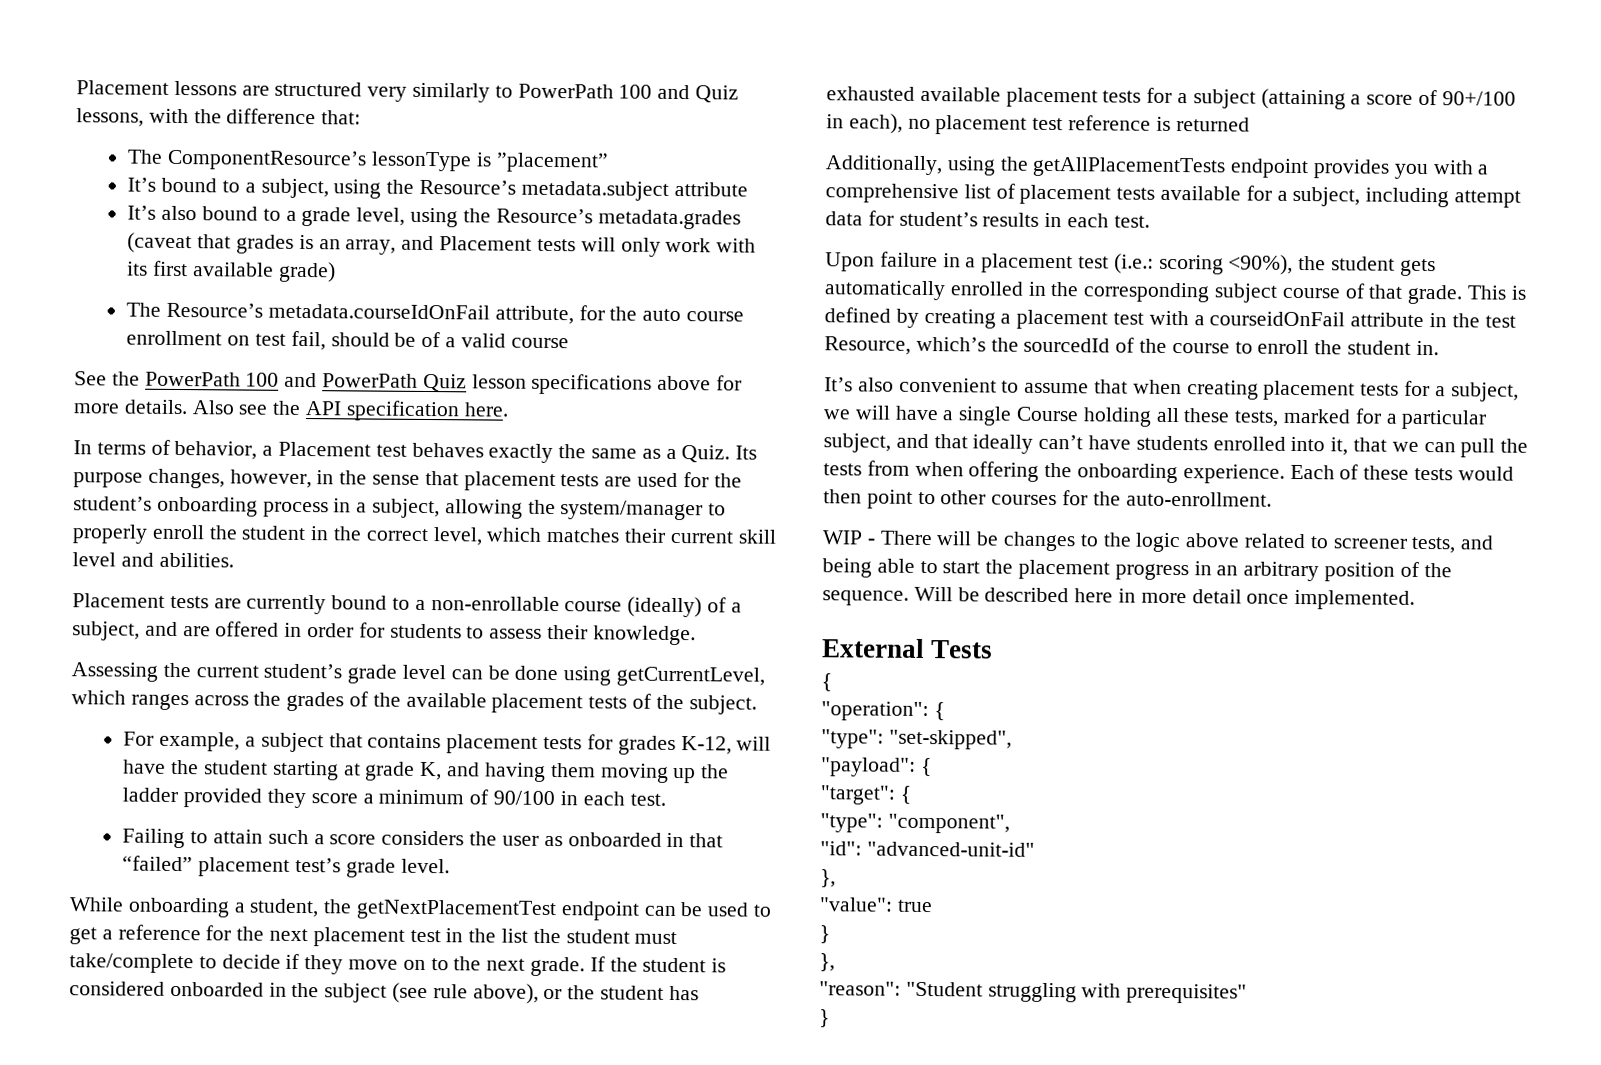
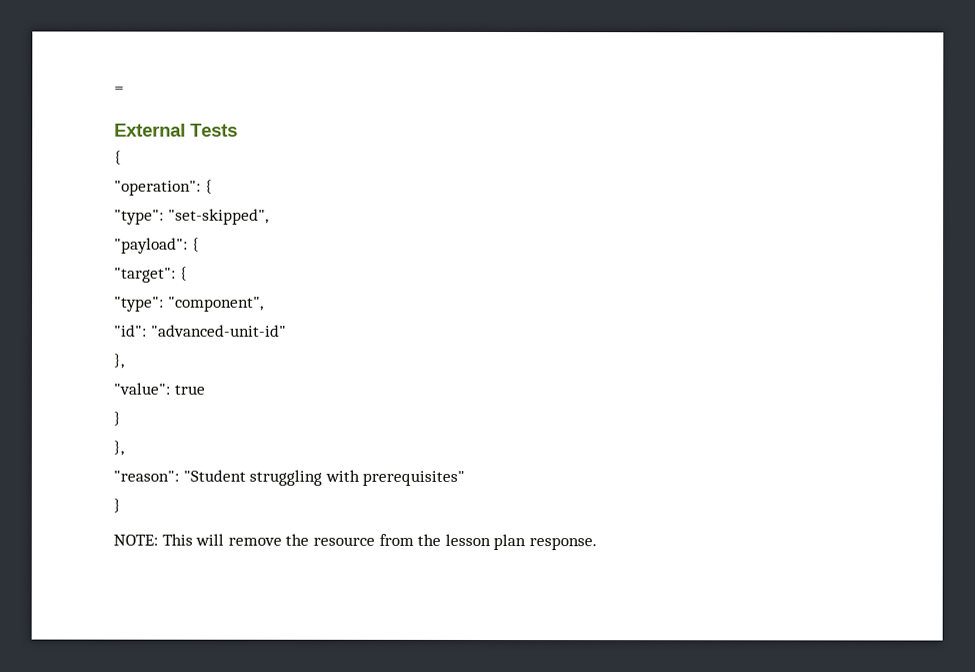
[76,80,740,103] [76,108,362,127] [127,149,609,173] [127,177,748,201] [127,205,741,230] [127,232,757,257] [127,260,336,283] [126,302,745,325] [126,330,569,351] [74,371,743,395] [73,399,509,422] [73,439,758,464] [73,468,742,492] [73,496,727,521] [72,524,777,546] [72,552,234,568] [72,593,742,618] [72,621,696,646] [71,662,766,687] [71,690,757,715] [123,731,772,756] [123,759,730,784] [122,787,666,809] [122,828,724,849] [122,855,450,878] [69,897,773,921] [69,924,678,947] [69,953,727,977] [69,981,699,1004] [826,86,1516,110] [826,113,1250,135] [825,155,1489,180] [825,183,1522,208] [825,210,1150,228] [825,251,1436,277] [824,280,1527,305] [824,307,1516,330] [824,336,1439,356] [824,377,1519,402] [823,405,1488,430] [823,433,1529,458] [823,460,1514,484] [823,489,1272,509] [822,530,1494,554] [822,558,1452,582] [822,586,1416,610] Placement lessons are structured very similarly to PowerPath 100 and Quiz lessons, with the difference that: // The ComponentResource’s lessonType is ”placement” // It’s bound to a subject, using the Resource’s metadata.subject attribute // It’s also bound to a grade level, using the Resource’s metadata.grades (caveat that grades is an array, and Placement tests will only work with its first available grade) // The Resource’s metadata.courseIdOnFail attribute, for the auto course enrollment on test fail, should be of a valid course // See the PowerPath 100 and PowerPath Quiz lesson specifications above for more details. Also see the API specification here. // In terms of behavior, a Placement test behaves exactly the same as a Quiz. Its purpose changes, however, in the sense that placement tests are used for the student’s onboarding process in a subject, allowing the system/manager to properly enroll the student in the correct level, which matches their current skill level and abilities. // Placement tests are currently bound to a non-enrollable course (ideally) of a subject, and are offered in order for students to assess their knowledge. // Assessing the current student’s grade level can be done using getCurrentLevel, which ranges across the grades of the available placement tests of the subject. // For example, a subject that contains placement tests for grades K-12, will have the student starting at grade K, and having them moving up the ladder provided they score a minimum of 90/100 in each test. // Failing to attain such a score considers the user as onboarded in that “failed” placement test’s grade level. // While onboarding a student, the getNextPlacementTest endpoint can be used to get a reference for the next placement test in the list the student must take/complete to decide if they move on to the next grade. If the student is considered onboarded in the subject (see rule above), or the student has exhausted available placement tests for a subject (attaining a score of 90+/100 in each), no placement test reference is returned // Additionally, using the getAllPlacementTests endpoint provides you with a comprehensive list of placement tests available for a subject, including attempt data for student’s results in each test. // Upon failure in a placement test (i.e.: scoring <90%), the student gets automatically enrolled in the corresponding subject course of that grade. This is defined by creating a placement test with a courseidOnFail attribute in the test Resource, which’s the sourcedId of the course to enroll the student in. // It’s also convenient to assume that when creating placement tests for a subject, we will have a single Course holding all these tests, marked for a particular subject, and that ideally can’t have students enrolled into it, that we can pull the tests from when offering the onboarding experience. Each of these tests would then point to other courses for the auto-enrollment. // WIP - There will be changes to the logic above related to screener tests, and being able to start the placement progress in an arbitrary position of the sequence. Will be described here in more detail once implemented. -> [114,86,124,93] =
(830, 1018) none -> [113,533,597,551] // NOTE: This will remove the resource from the lesson plan response.

